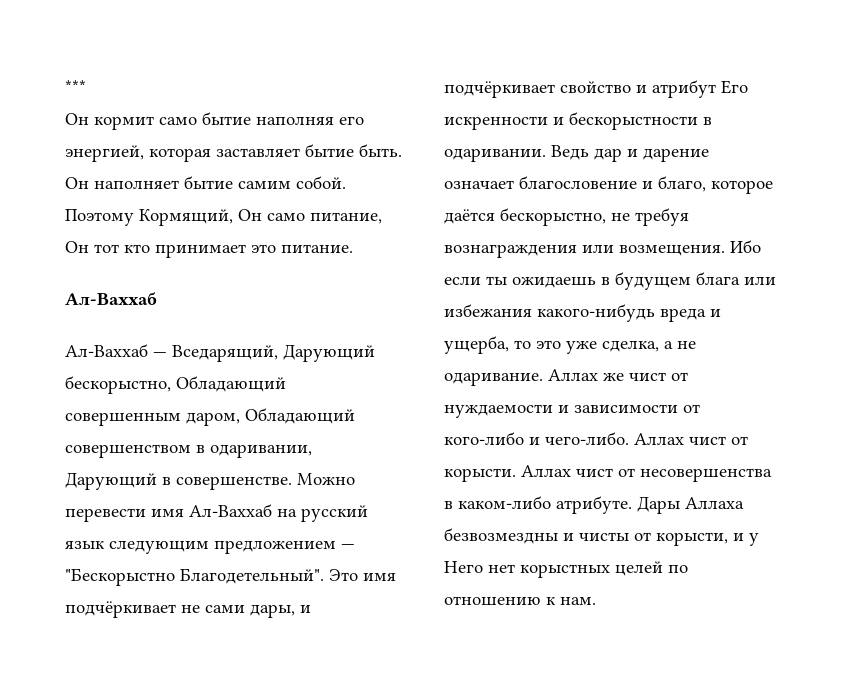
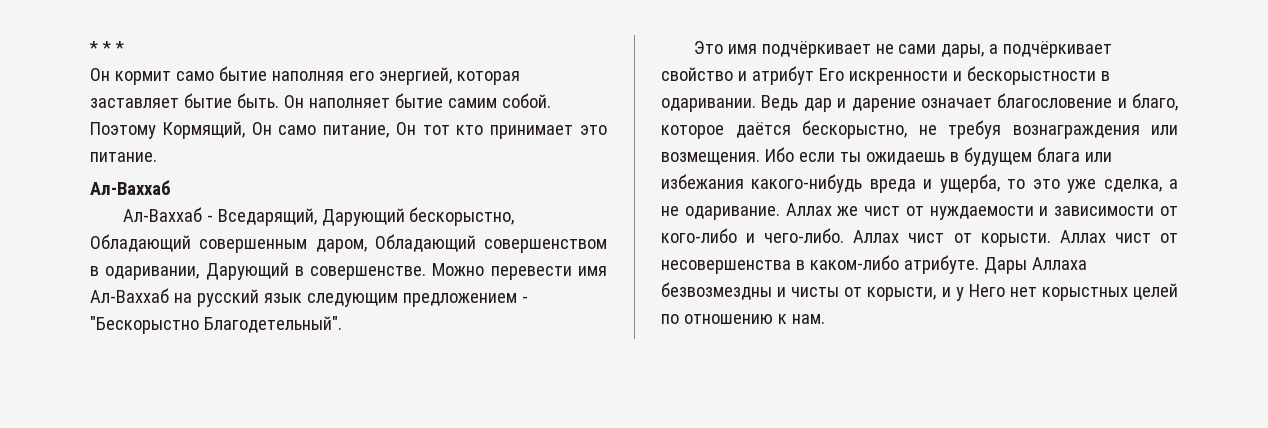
[65,80,86,93] *** -> [89,41,124,54] * * *
[153,352,167,357] — -> [206,215,213,222] -
[341,544,355,549] — -> [521,296,528,303] -
(324, 576) none -> (342, 324) //
[300,605,311,613] и -> [989,44,999,54] а

